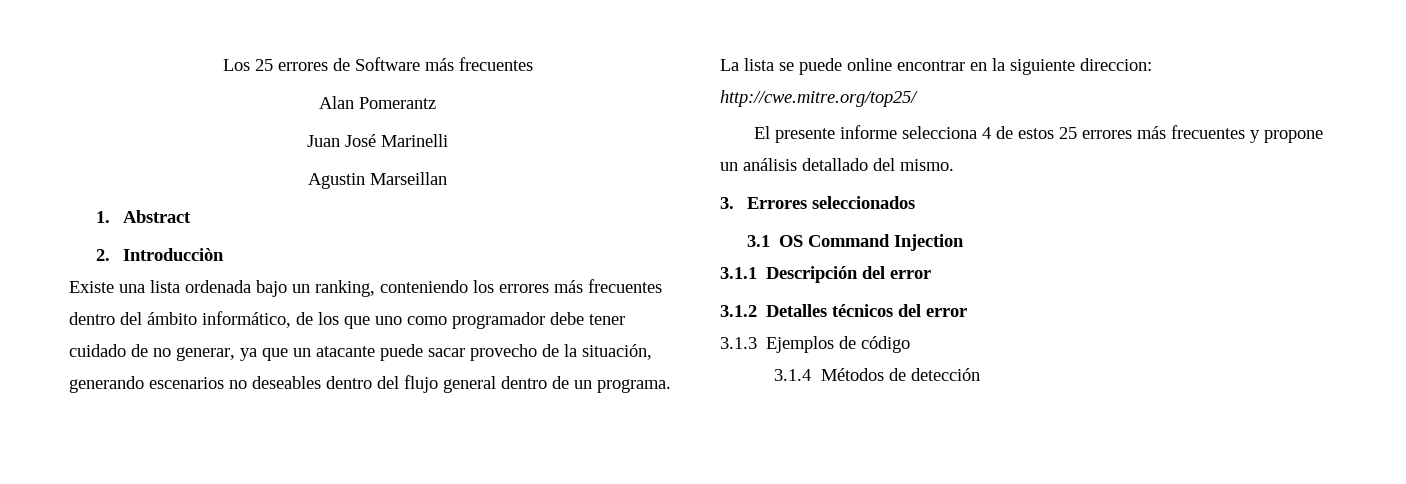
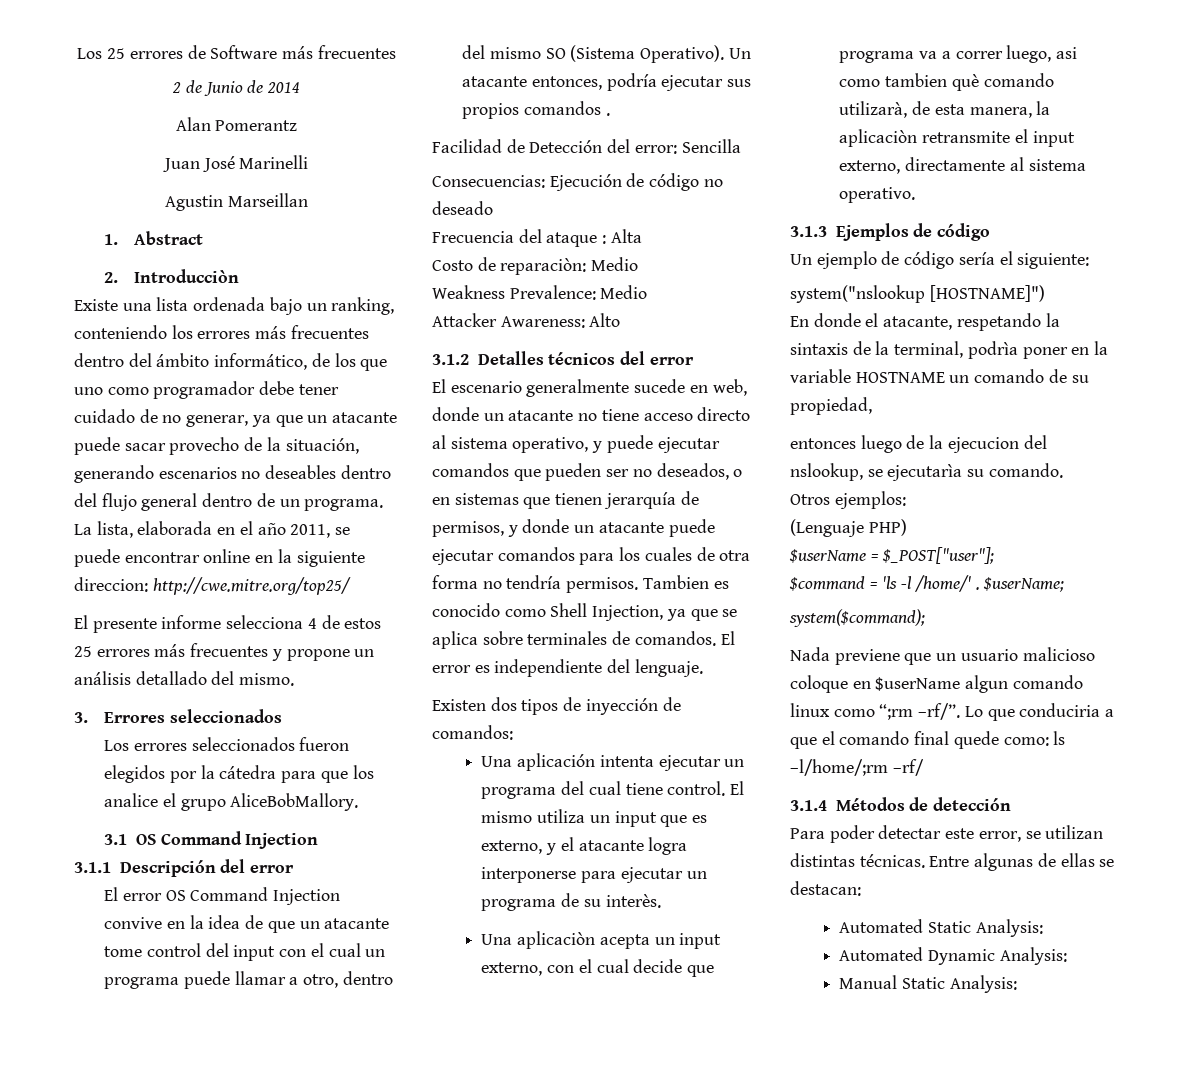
(533, 64) none -> [172,80,300,96] // 2 de Junio de 2014
[744,58,965,75] lista se puede online encontrar -> [96,521,351,538] [74,549,251,567] lista, elaborada en el año 2011, se puede encontrar online
(916, 202) none -> [104,737,350,751] [104,765,374,783] [104,793,359,811] // Los errores seleccionados fueron elegidos por la cátedra para que los analice el grupo AliceBobMallory.
(932, 274) none -> [104,887,341,905] [104,915,390,933] [104,943,386,961] [104,971,393,989] [462,45,751,63] [462,73,752,91] [462,101,610,119] [432,139,741,154] [432,173,723,191] [432,201,493,215] [432,229,642,247] [432,257,639,275] [432,285,648,300] [432,313,621,328] // El error OS Command Injection convive en la idea de que un atacante tome control del input con el cual un programa puede llamar a otro, dentro del mismo SO (Sistema Operativo). Un atacante entonces, podría ejecutar sus propios comandos . // Facilidad de Detección del error: Sencilla // Consecuencias: Ejecución de código no deseado // Frecuencia del ataque : Alta // Costo de reparaciòn: Medio // Weakness Prevalence: Medio // Attacker Awareness: Alto
[720,336,911,353] [774,368,980,381] 3.1.3 Ejemplos de código // 3.1.4 Métodos de detección -> [432,379,747,397] [432,407,751,421] [432,435,720,453] [432,463,743,481] [432,491,699,509] [432,519,715,537] [432,547,751,565] [432,575,729,593] [432,603,738,621] [432,631,735,649] [432,659,703,677] [432,697,681,715] [432,725,513,740] [481,753,745,771] [481,781,745,799] [481,809,708,827] [481,837,688,855] [481,867,707,883] [481,893,661,911] [481,931,722,949] [481,959,715,977] [839,45,1078,63] [839,73,1054,91] [839,101,1051,118] [839,129,1075,147] [839,157,1086,174] [839,187,916,203] [790,223,991,241] [790,251,1090,269] [790,285,1045,303] [790,313,1060,331] [790,341,1109,359] [790,369,1089,383] [790,397,872,415] [790,435,1047,453] [790,463,1063,481] [790,491,906,509] [790,519,907,537] [789,547,995,564] [789,575,1065,592] [789,609,925,627] [790,647,1095,665] [790,675,1083,693] [790,703,1115,721] [790,731,1066,749] [790,759,924,776] [790,797,1012,811] [790,825,1104,843] [790,853,1115,871] [790,881,861,896] [839,919,1043,937] [839,947,1067,965] [839,975,1017,993] El escenario generalmente sucede en web, donde un atacante no tiene acceso directo al sistema operativo, y puede ejecutar comandos que pueden ser no deseados, o en sistemas que tienen jerarquía de permisos, y donde un atacante puede ejecutar comandos para los cuales de otra forma no tendría permisos. Tambien es conocido como Shell Injection, ya que se aplica sobre terminales de comandos. El error es independiente del lenguaje. // Existen dos tipos de inyección de comandos: // Una aplicación intenta ejecutar un programa del cual tiene control. El mismo utiliza un input que es externo, y el atacante logra interponerse para ejecutar un programa de su interès. // Una aplicaciòn acepta un input externo, con el cual decide que programa va a correr luego, asi como tambien què comando utilizarà, de esta manera, la aplicaciòn retransmite el input externo, directamente al sistema operativo. // 3.1.3 Ejemplos de código // Un ejemplo de código sería el siguiente: // system("nslookup [HOSTNAME]") // En donde el atacante, respetando la sintaxis de la terminal, podrìa poner en la variable HOSTNAME un comando de su propiedad, // entonces luego de la ejecucion del nslookup, se ejecutarìa su comando. // Otros ejemplos: // (Lenguaje PHP) // $userName = $_POST["user"]; // $command = 'ls -l /home/' . $userName; // system($command); // Nada previene que un usuario malicioso coloque en $userName algun comando linux como “;rm –rf/”. Lo que conduciria a que el comando final quede como: ls –l/home/;rm –rf/ // 3.1.4 Métodos de detección // Para poder detectar este error, se utilizan distintas técnicas. Entre algunas de ellas se destacan: // Automated Static Analysis: // Automated Dynamic Analysis: // Manual Static Analysis:

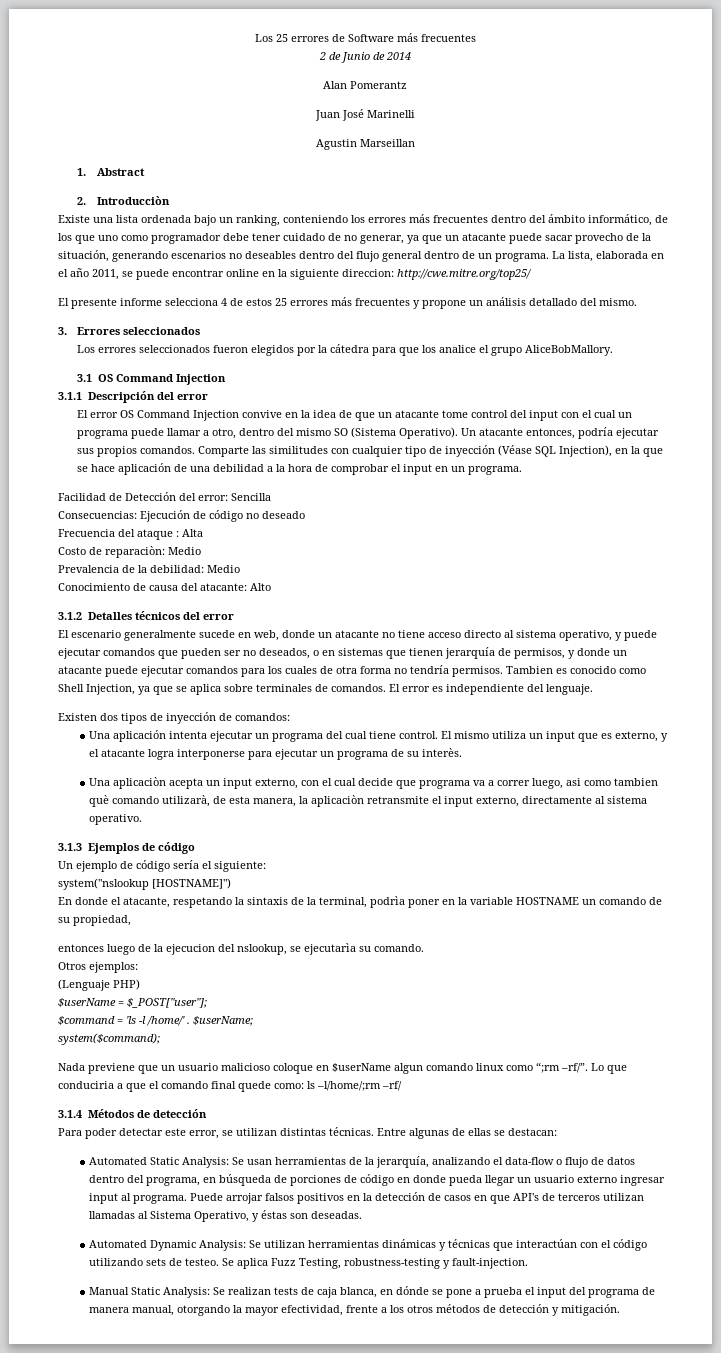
[523,101,610,116] comandos . -> [140,445,664,457] [77,463,523,475] comandos. Comparte las similitudes con cualquier tipo de inyección (Véase SQL Injection), en la que se hace aplicación de una debilidad a la hora de comprobar el input en un programa.
[432,285,648,300] [432,313,585,328] Weakness Prevalence: Medio // Attacker Awareness: -> [58,565,240,573] [58,583,247,591] Prevalencia de la debilidad: Medio // Conocimiento de causa del atacante:
[839,947,1067,965] [839,975,1017,993] // Automated Dynamic Analysis: // Manual Static Analysis: -> [232,1156,636,1168] [89,1174,666,1186] [89,1192,645,1204] [89,1210,363,1222] [89,1239,648,1251] [89,1258,529,1269] [89,1286,656,1298] [89,1304,621,1316] Se usan herramientas de la jerarquía, analizando el data-flow o flujo de datos dentro del programa, en búsqueda de porciones de código en donde pueda llegar un usuario externo ingresar input al programa. Puede arrojar falsos positivos en la detección de casos en que API's de terceros utilizan llamadas al Sistema Operativo, y éstas son deseadas. // Automated Dynamic Analysis: Se utilizan herramientas dinámicas y técnicas que interactúan con el código utilizando sets de testeo. Se aplica Fuzz Testing, robustness-testing y fault-injection. // Manual Static Analysis: Se realizan tests de caja blanca, en dónde se pone a prueba el input del programa de manera manual, otorgando la mayor efectividad, frente a los otros métodos de detección y mitigación.

